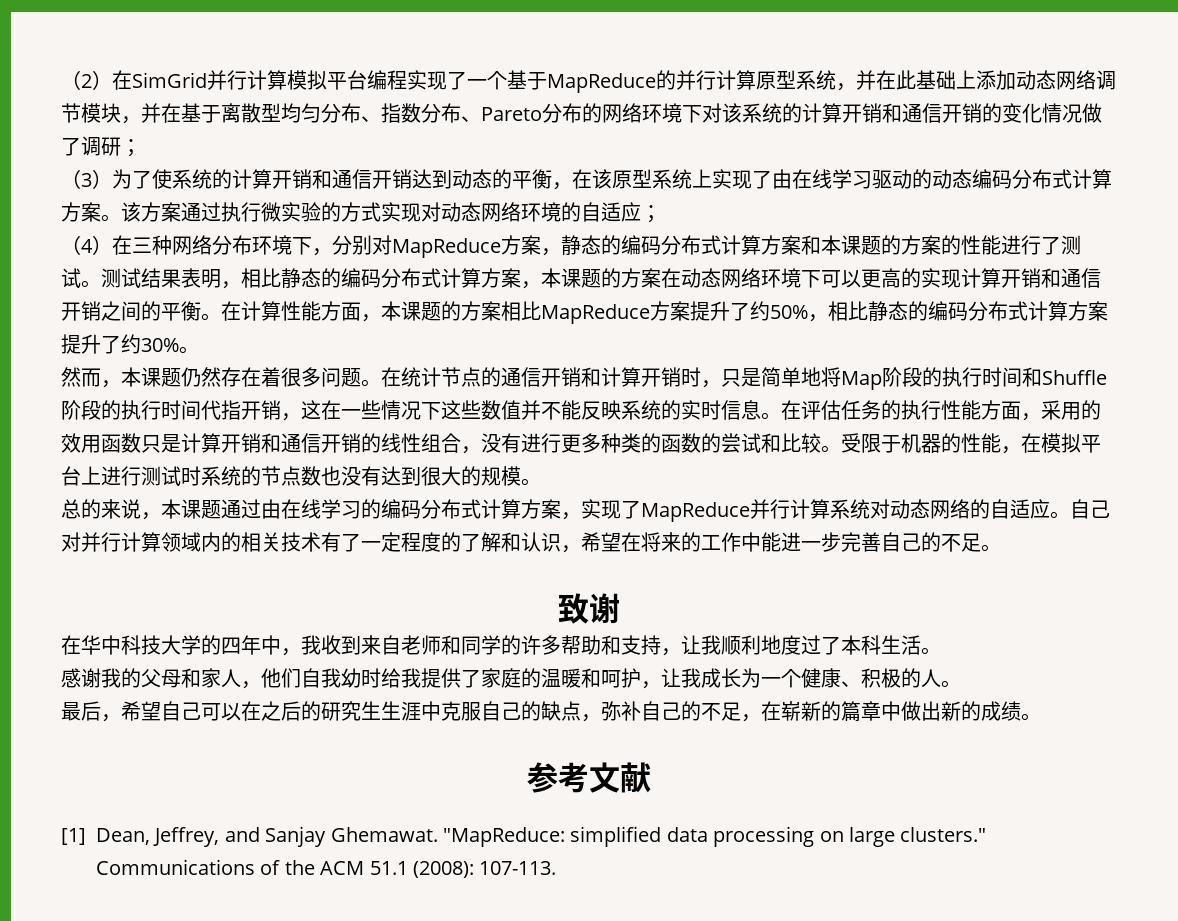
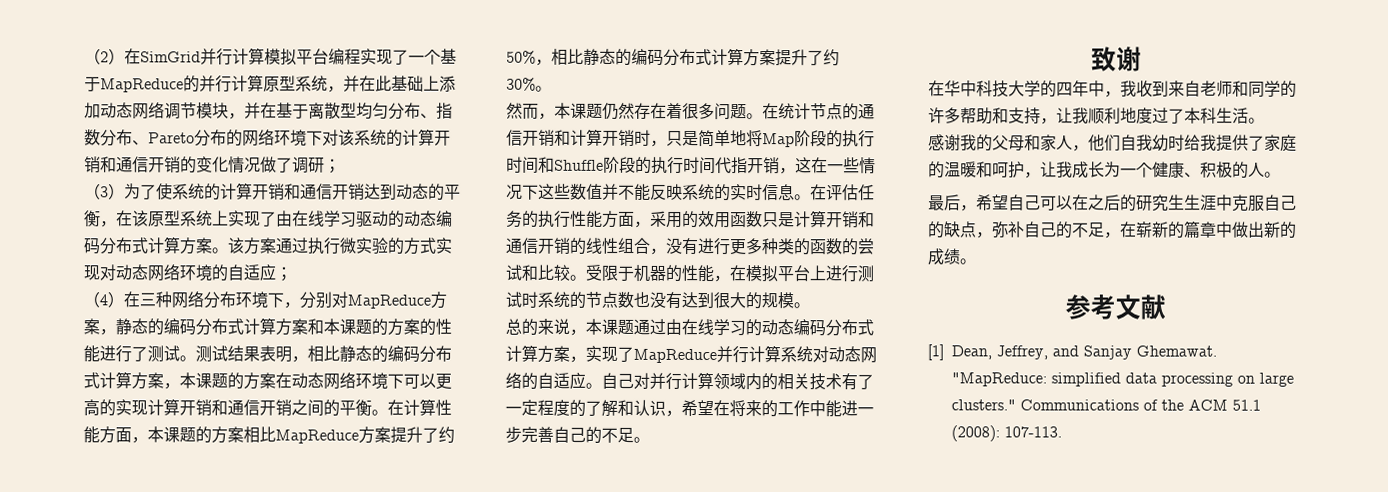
(381, 509) none -> [761,319,794,336] 动态

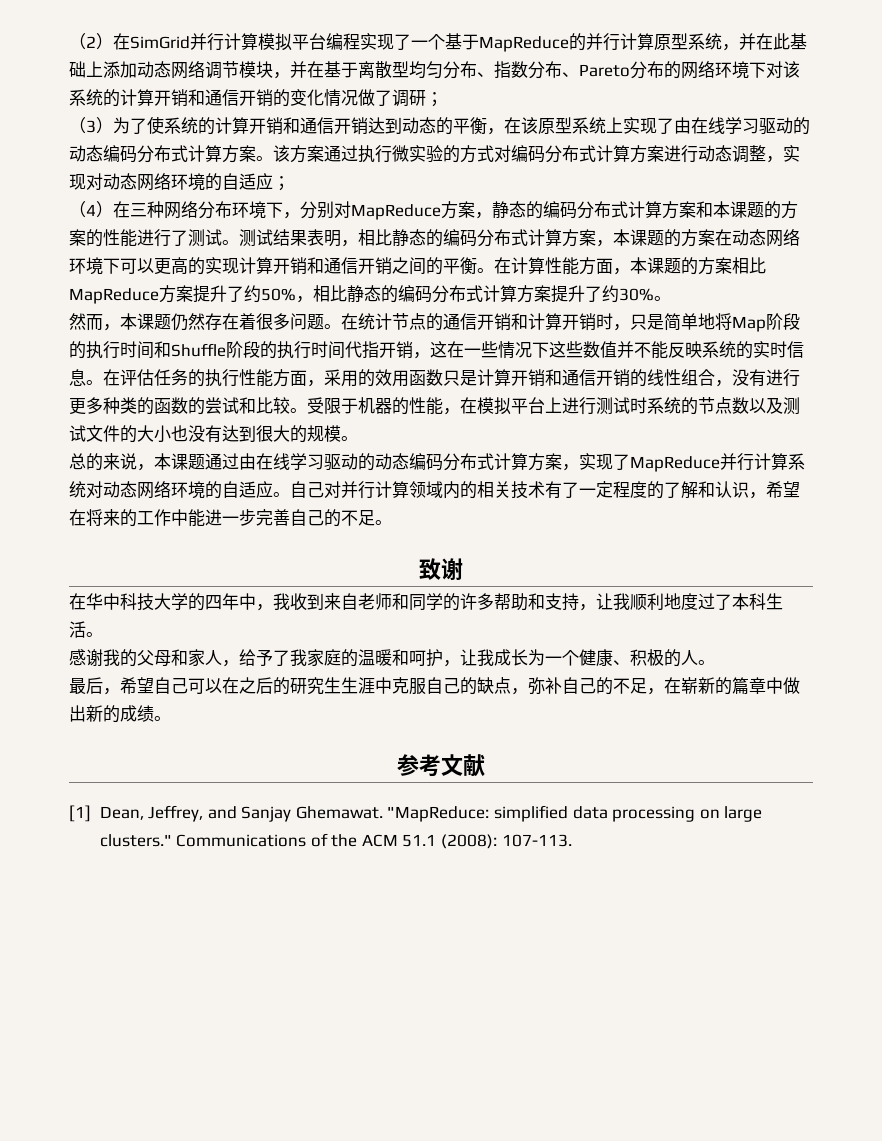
(437, 245) none -> [494,145,783,163] 对编码分布式计算方案进行动态调整，
(634, 299) none -> [749,397,800,415] [69,425,171,443] 以及测试文件的大小
(746, 328) none -> [324,453,358,471] 驱动
(522, 380) none -> [171,481,205,499] 环境
[1088,134,1265,152] 他们自我幼时给我提供了 -> [239,649,307,666] 给予了我

